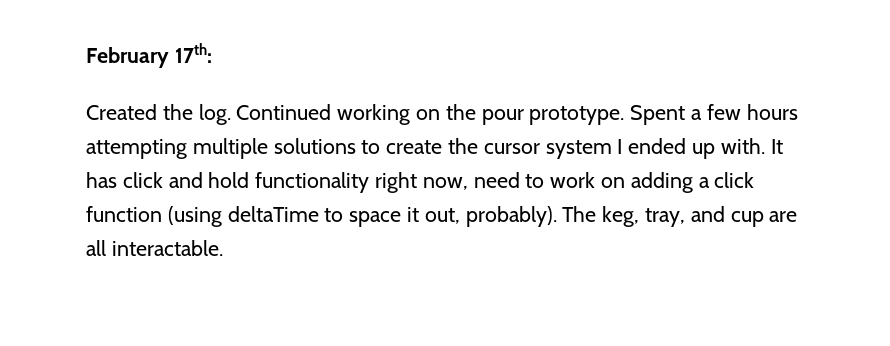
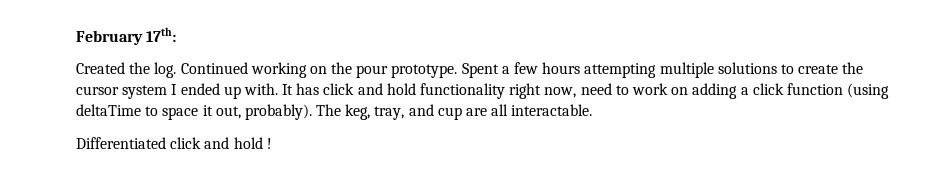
(223, 248) none -> [76,137,272,149] // Differentiated click and hold !

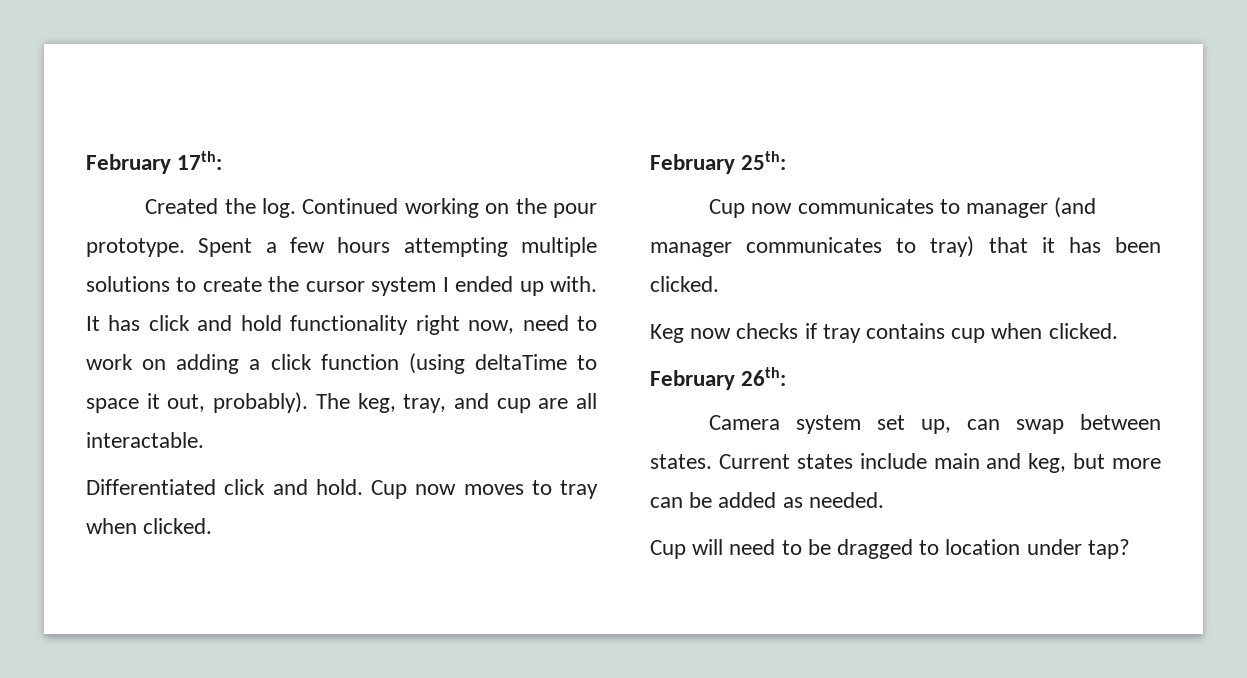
[233,137,272,149] hold ! -> [315,479,598,499] [86,518,213,534] [650,151,787,174] [709,197,1097,218] [650,236,1161,257] [650,276,719,292] [650,323,1118,343] [650,367,787,390] [709,414,1161,434] [650,453,1161,473] [650,492,884,508] [650,539,1130,559] hold. Cup now moves to tray when clicked. // February 25th: // Cup now communicates to manager (and manager communicates to tray) that it has been clicked. // Keg now checks if tray contains cup when clicked. // February 26th: // Camera system set up, can swap between states. Current states include main and keg, but more can be added as needed. // Cup will need to be dragged to location under tap?

